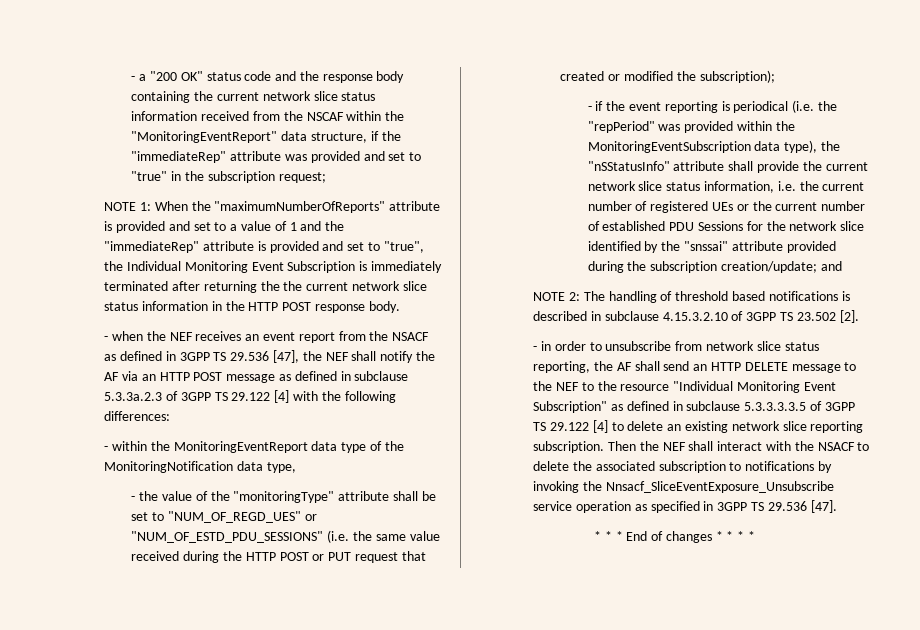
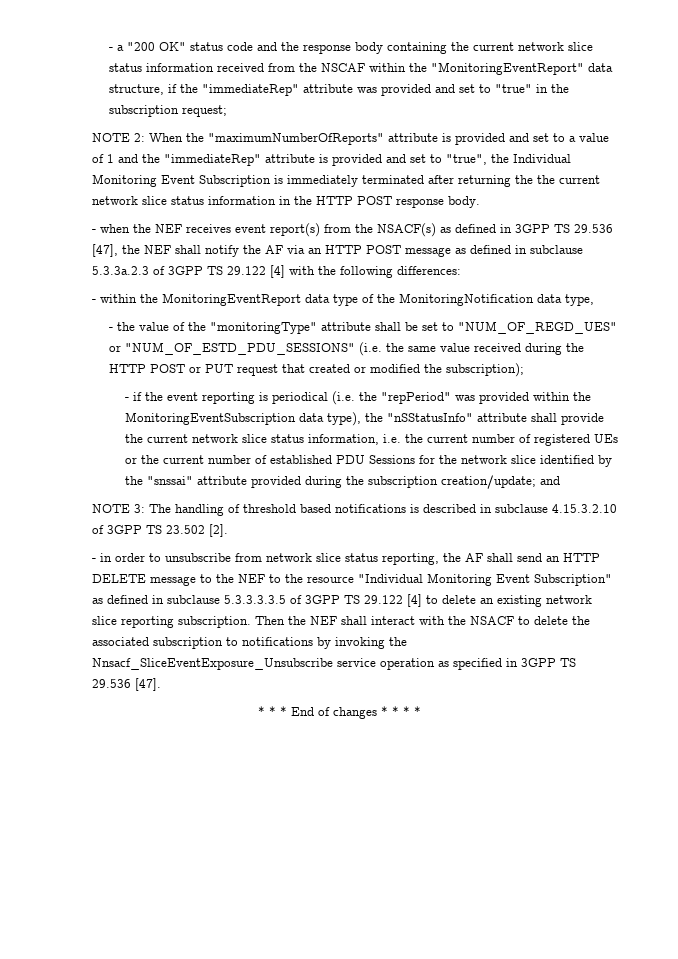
[140,202,152,211] 1: -> [134,133,146,142] 2:
[245,331,430,343] an event report from the NSACF -> [235,223,437,237] event report(s) from the NSACF(s)
[569,292,581,301] 2: -> [134,504,146,513] 3:

